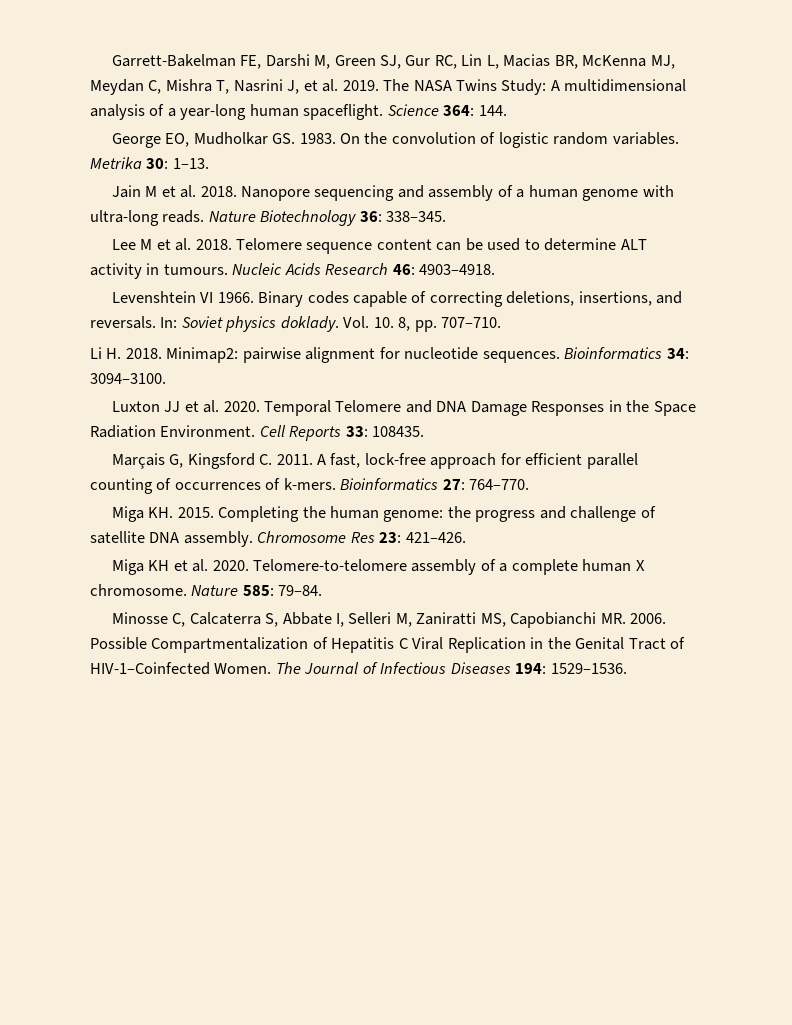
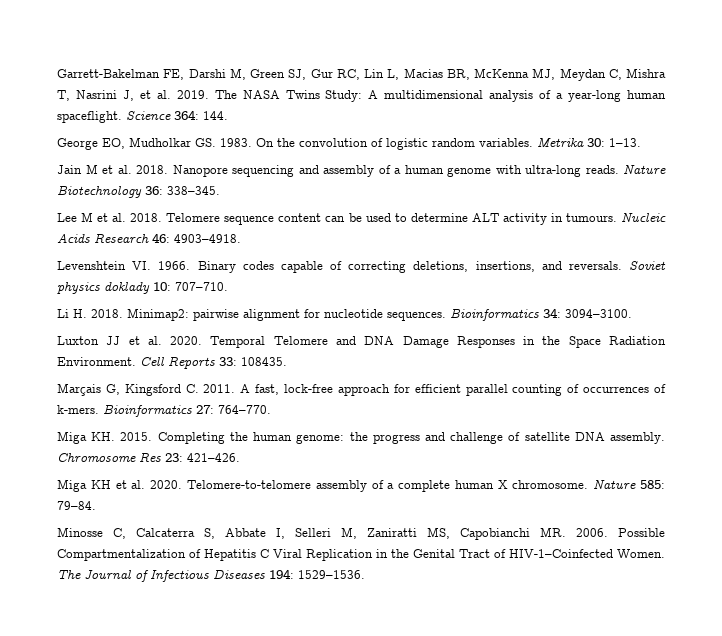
[200,292,214,303] VI -> [132,261,152,270] VI.
[160,317,178,328] In: -> (622, 265) none
[280,316,437,332] doklady. Vol. 10. 8, pp. -> [104,282,171,294] doklady 10:

